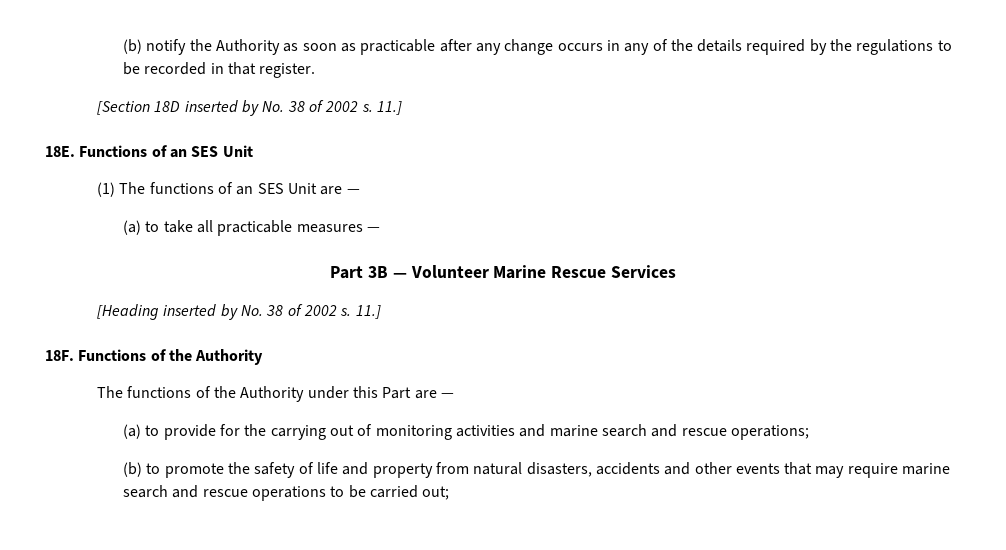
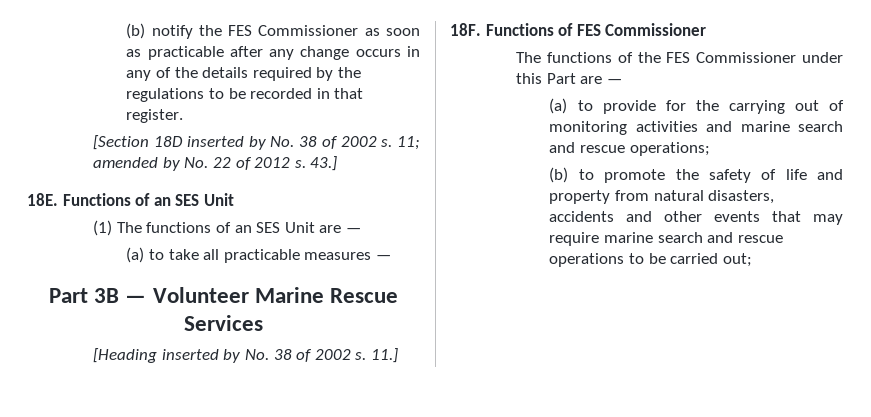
[215,39,280,55] Authority -> [228,25,359,36] FES Commissioner
[376,101,402,115] 11.] -> [397,136,421,150] [93,156,338,171] 11; amended by No. 22 of 2012 s. 43.]
[168,349,264,365] the Authority -> [576,23,707,36] FES Commissioner
[240,386,305,402] Authority -> [666,52,797,63] FES Commissioner

